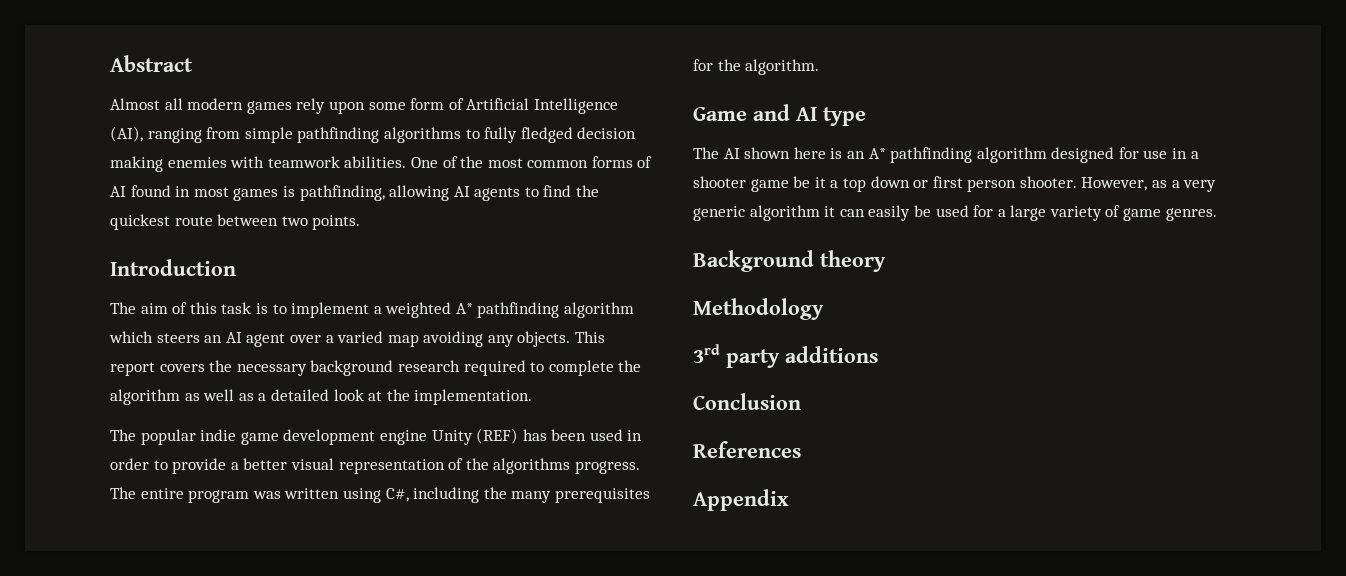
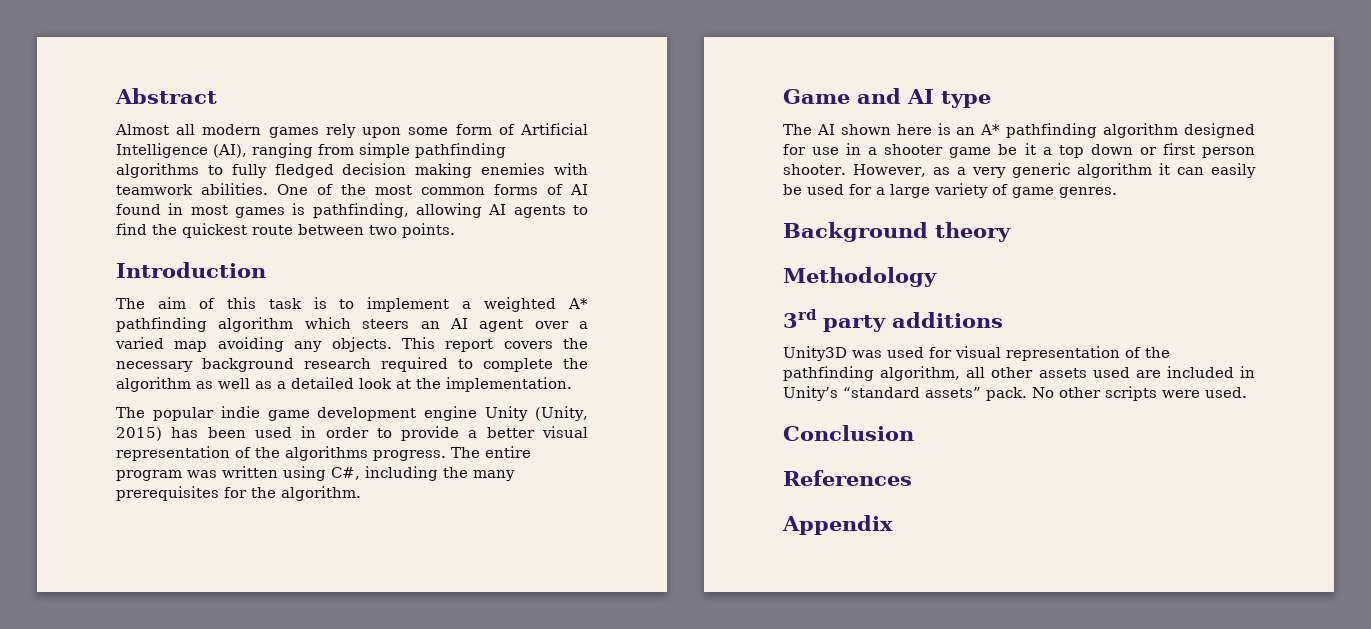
[476,428,519,444] (REF) -> [535,406,589,421] [116,427,162,441] (Unity, 2015)
(878, 354) none -> [783,346,1170,361] [783,366,1255,381] [783,386,1247,401] // Unity3D was used for visual representation of the pathfinding algorithm, all other assets used are included in Unity’s “standard assets” pack. No other scripts were used.

